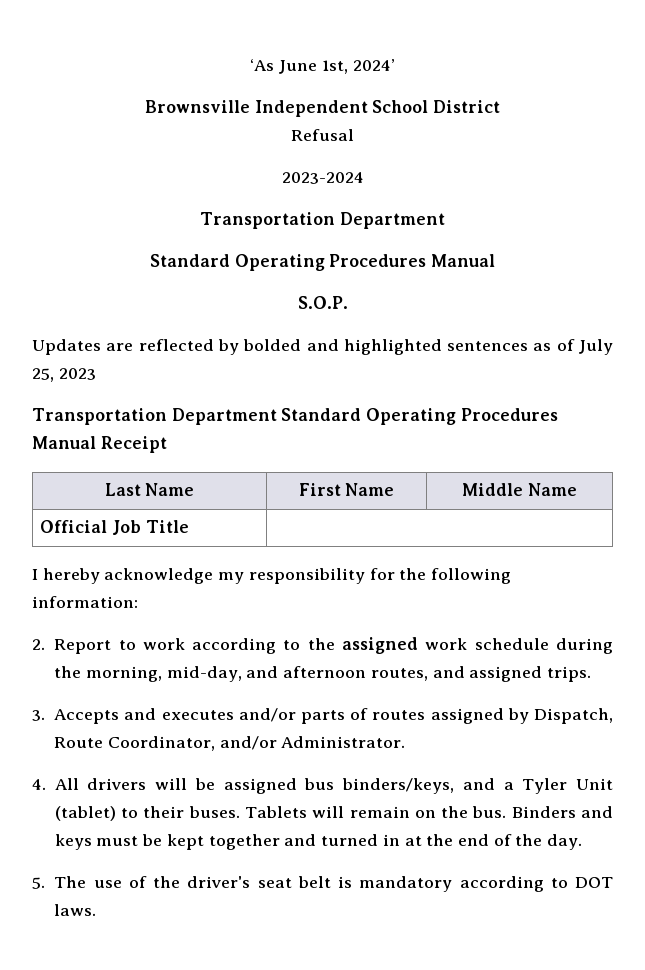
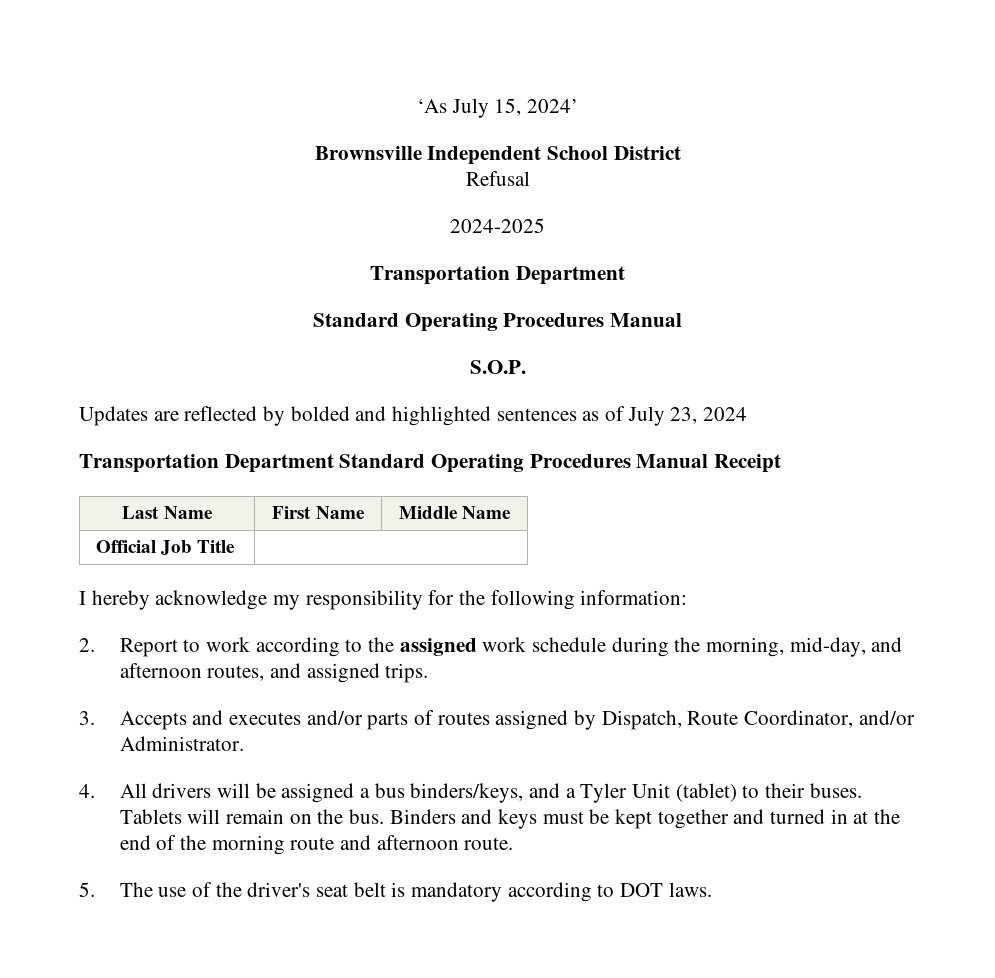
[279,60,348,74] June 1st, -> [451,98,522,118] July 15,
[281,172,364,184] 2023-2024 -> [450,218,545,233] 2024-2025
[32,368,96,382] 25, 2023 -> [670,407,748,424] 23, 2024
(297, 786) none -> [360,788,371,798] a
[547,834,583,850] day. -> [211,835,514,855] morning route and afternoon route.

